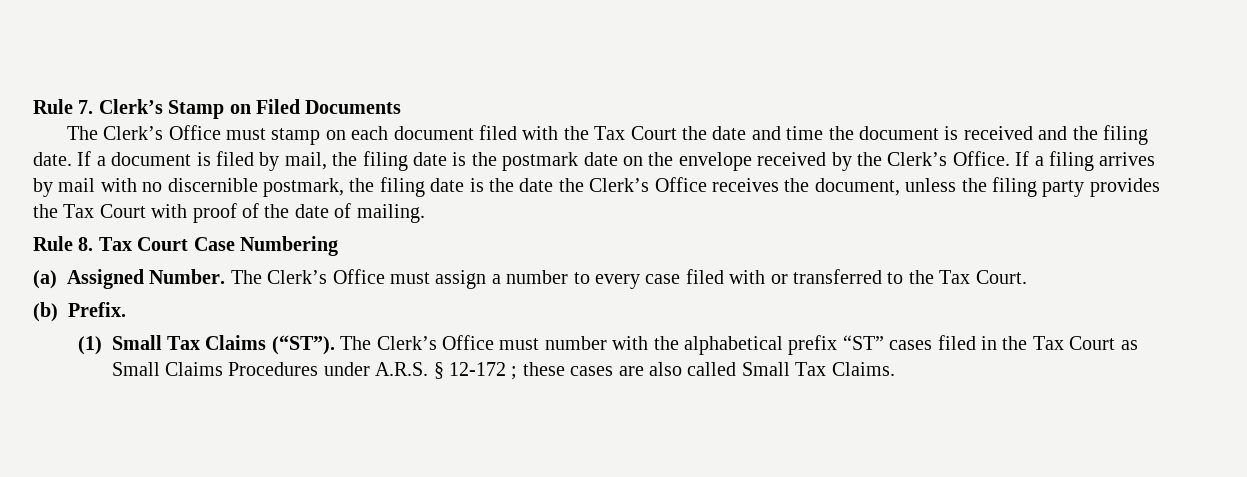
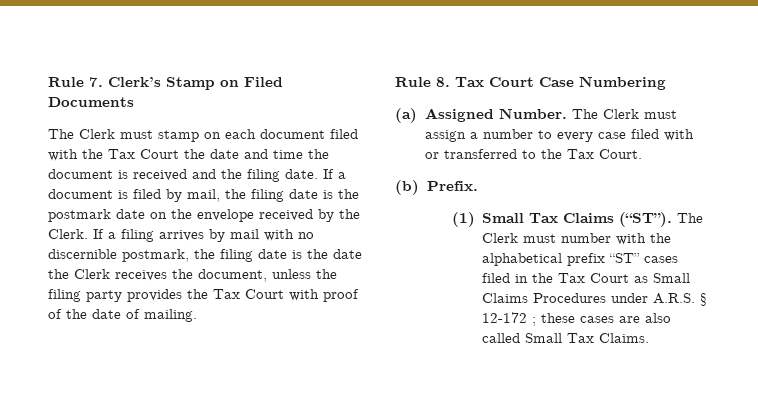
[103,125,221,140] Clerk’s Office -> [79,129,115,139] Clerk
[887,151,1010,166] Clerk’s Office. -> [48,229,88,239] Clerk.
[589,177,707,192] Clerk’s Office -> [74,269,110,279] Clerk
[267,269,385,284] Clerk’s Office -> [602,109,639,119] Clerk
[376,335,494,350] Clerk’s Office -> [482,233,519,243] Clerk

